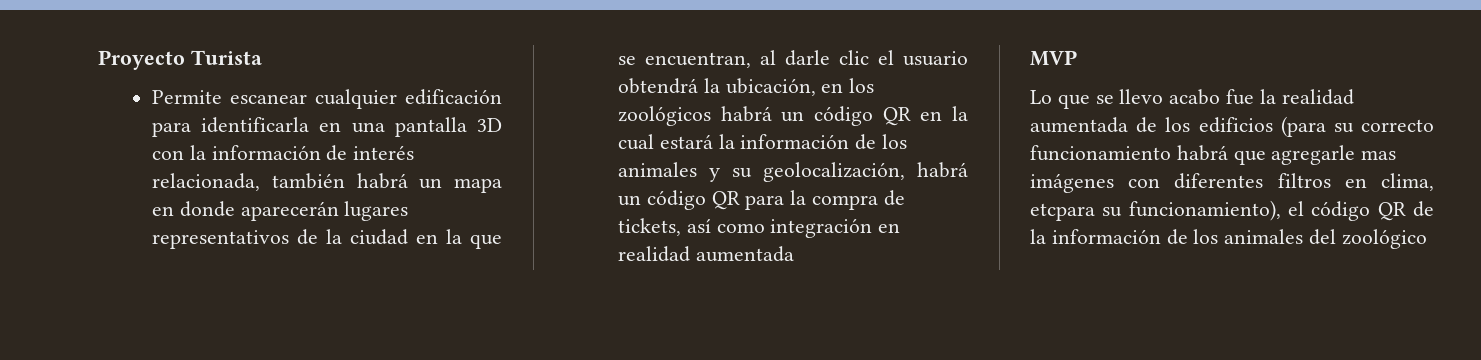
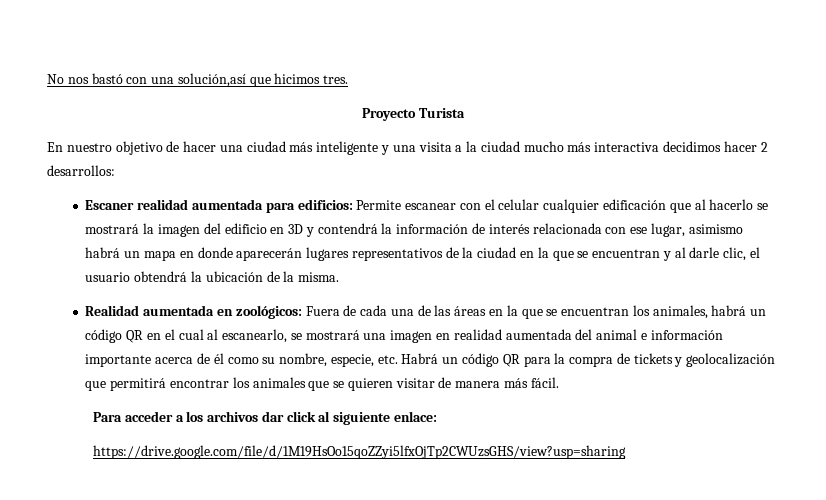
[98,50,262,70] [152,89,502,109] [152,117,502,137] [152,145,415,161] [152,173,345,191] Proyecto Turista // Permite escanear cualquier edificación para identificarla en una pantalla 3D con la información de interés relacionada, también -> [47,73,349,87] [362,108,465,121] [47,141,768,155] [47,165,115,176] [85,199,769,213] [85,223,743,237] No nos bastó con una solución,así que hicimos tres. // Proyecto Turista // En nuestro objetivo de hacer una ciudad más inteligente y una visita a la ciudad mucho más interactiva decidimos hacer 2 desarrollos: // Escaner realidad aumentada para edificios: Permite escanear con el celular cualquier edificación que al hacerlo se mostrará la imagen del edificio en 3D y contendrá la información de interés relacionada con ese lugar, asimismo
[645,52,752,68] encuentran, -> [592,249,671,261] encuentran y
[839,50,870,65] clic -> [723,247,747,261] clic,
[725,78,875,96] [618,106,712,126] ubicación, en los zoológicos -> [205,271,340,282] [85,305,708,319] ubicación de la misma. // Realidad aumentada en zoológicos: Fuera de cada una de las áreas en la que se encuentran los animales,
[952,106,968,121] [618,134,908,150] [618,162,968,182] la cual estará la información de los animales y su geolocalización, habrá -> [164,329,723,343] [85,353,439,367] el cual al escanearlo, se mostrará una imagen en realidad aumentada del animal e información importante acerca de él como su nombre, especie, etc. Habrá
[618,218,901,238] [618,246,794,262] [1030,50,1077,66] [1030,89,1354,109] [1030,116,1434,137] [1030,145,1397,165] [1030,173,1434,193] [1030,200,1434,221] [1030,229,1427,249] tickets, así como integración en realidad aumentada // MVP // Lo que se llevo acabo fue la realidad aumentada de los edificios (para su correcto funcionamiento habrá que agregarle mas imágenes con diferentes filtros en clima, etcpara su funcionamiento), el código QR de la información de los animales del zoológico -> [633,353,776,367] [85,377,559,391] [92,411,437,425] [92,445,626,459] tickets y geolocalización que permitirá encontrar los animales que se quieren visitar de manera más fácil. // Para acceder a los archivos dar click al siguiente enlace: // https://drive.google.com/file/d/1M19HsOo15qoZZyi5lfxOjTp2CWUzsGHS/view?usp=sharing

